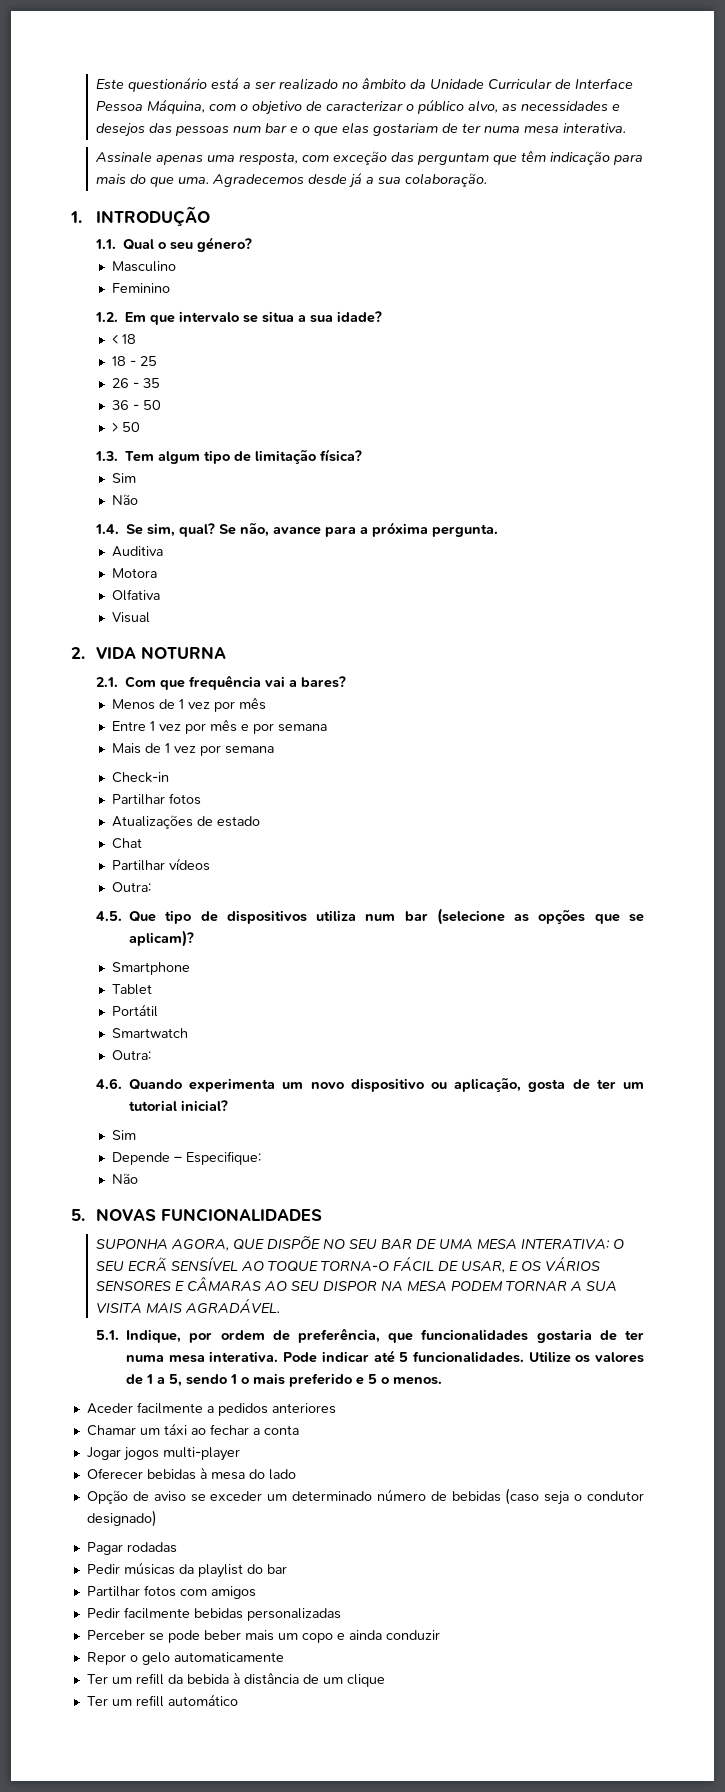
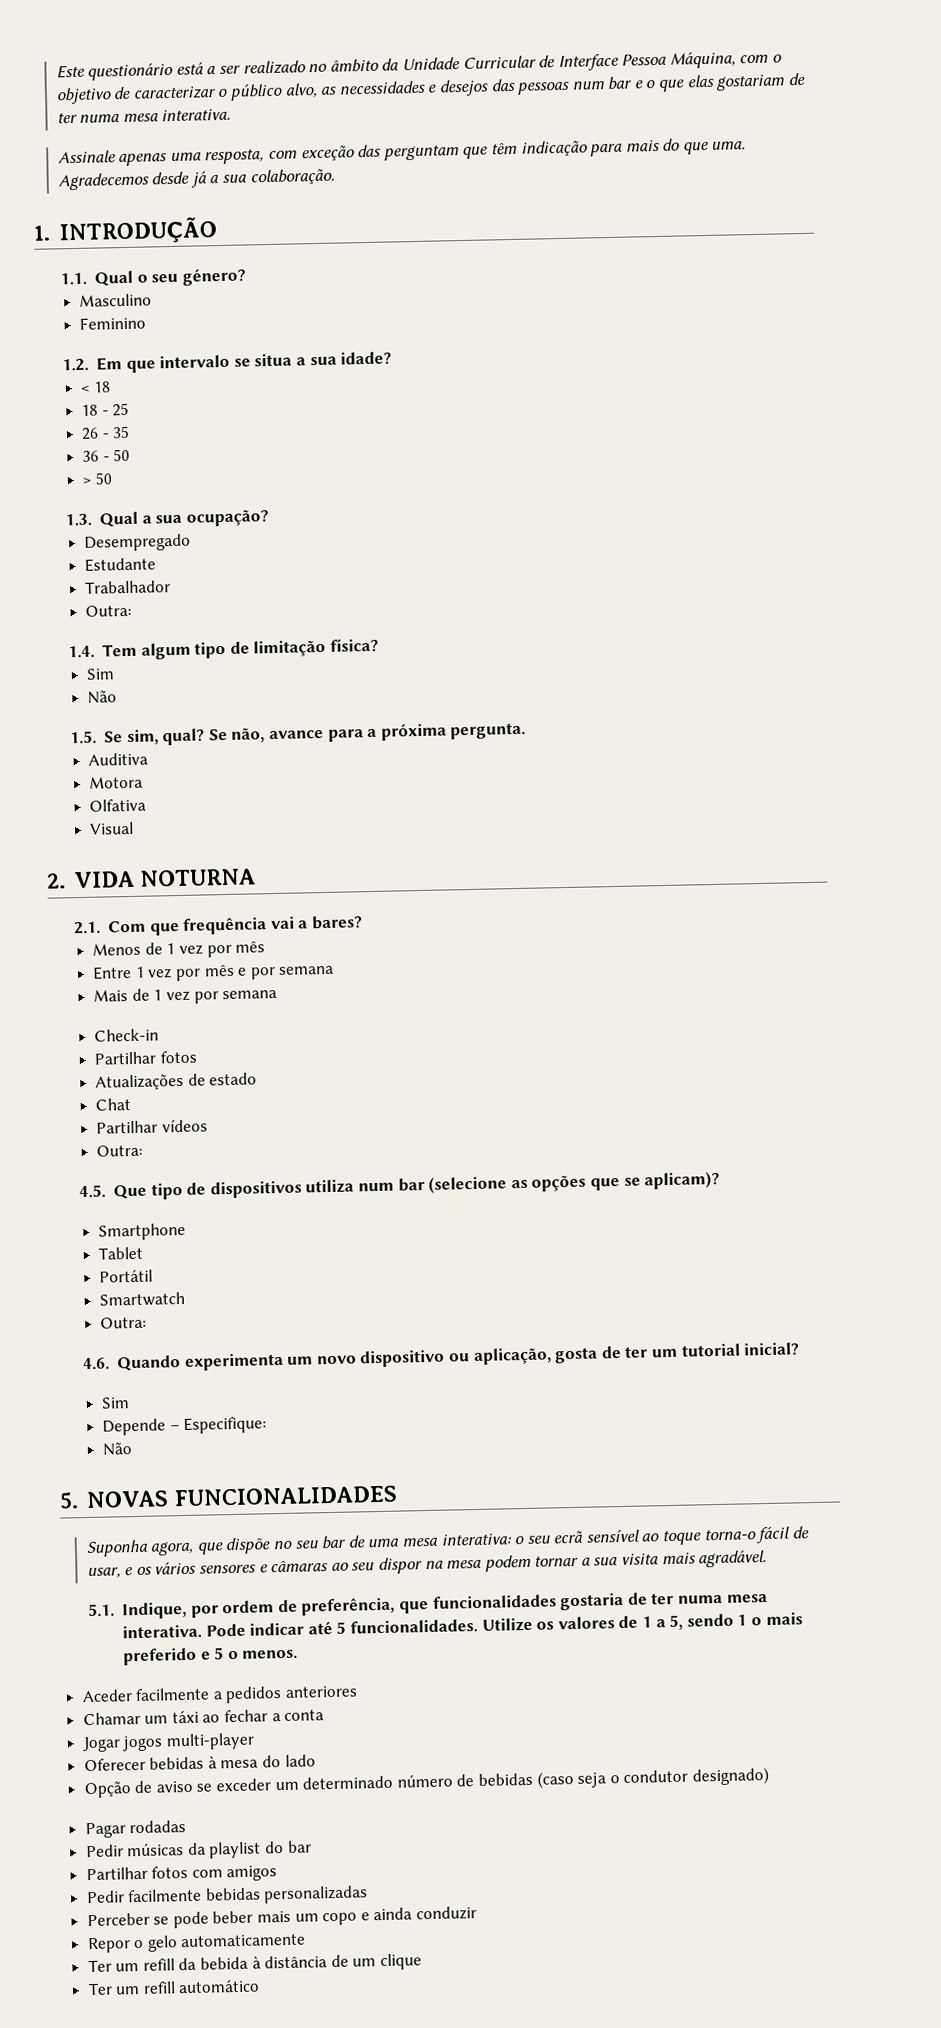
(118, 456) none -> [99,509,269,528] [84,533,192,552] [84,557,157,572] [85,580,172,594] [85,604,133,617] [67,645,95,659] Qual a sua ocupação? // Desempregado // Estudante // Trabalhador // Outra: // 1.4.
[94,524,119,534] 1.4. -> [69,730,97,745] 1.5.
[95,1235,624,1251] [95,1256,600,1273] [95,1277,617,1292] [95,1298,280,1313] SUPONHA AGORA, QUE DISPÕE NO SEU BAR DE UMA MESA INTERATIVA: O SEU ECRÃ SENSÍVEL AO TOQUE TORNA-O FÁCIL DE USAR, E OS VÁRIOS SENSORES E CÂMARAS AO SEU DISPOR NA MESA PODEM TORNAR A SUA VISITA MAIS AGRADÁVEL. -> [85,1526,809,1558] [86,1550,768,1579] Suponha agora, que dispõe no seu bar de uma mesa interativa: o seu ecrã sensível ao toque torna-o fácil de usar, e os vários sensores e câmaras ao seu dispor na mesa podem tornar a sua visita mais agradável.

